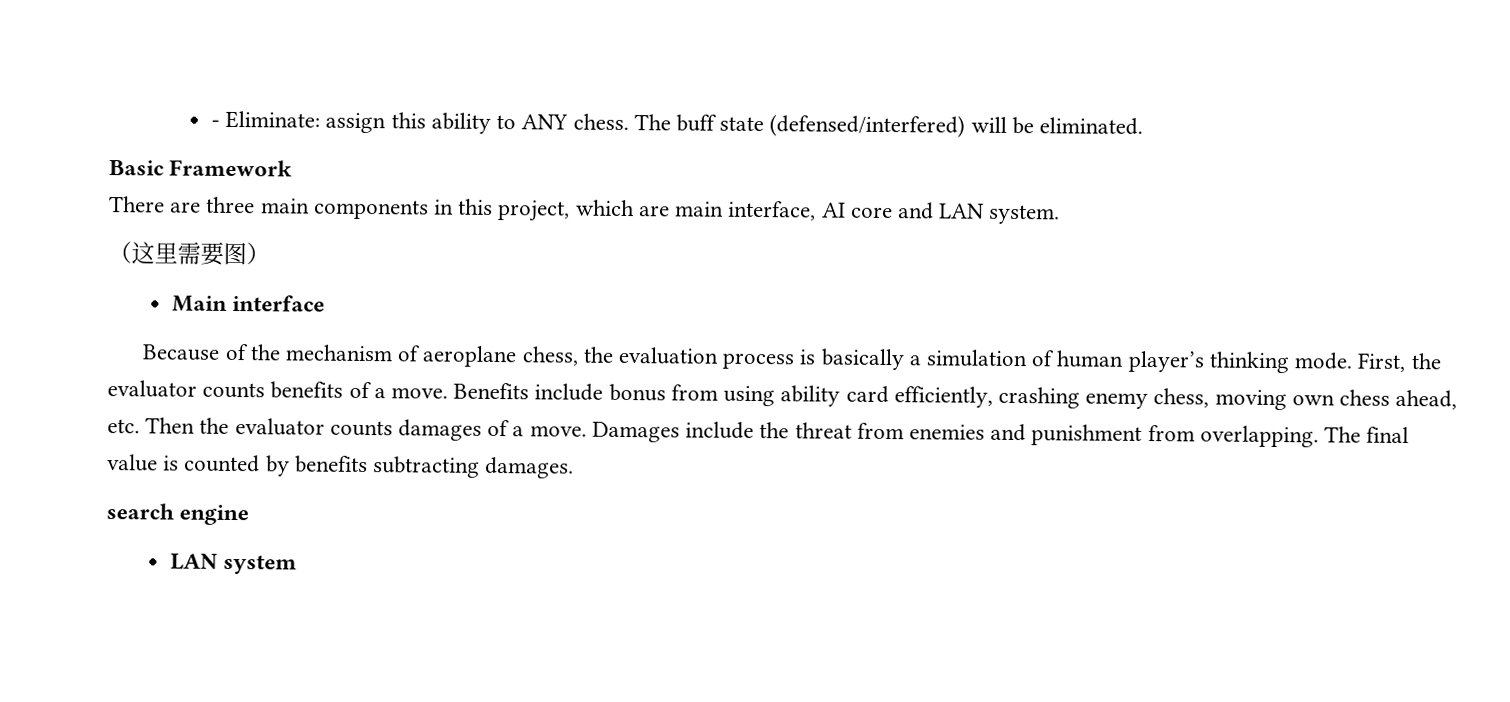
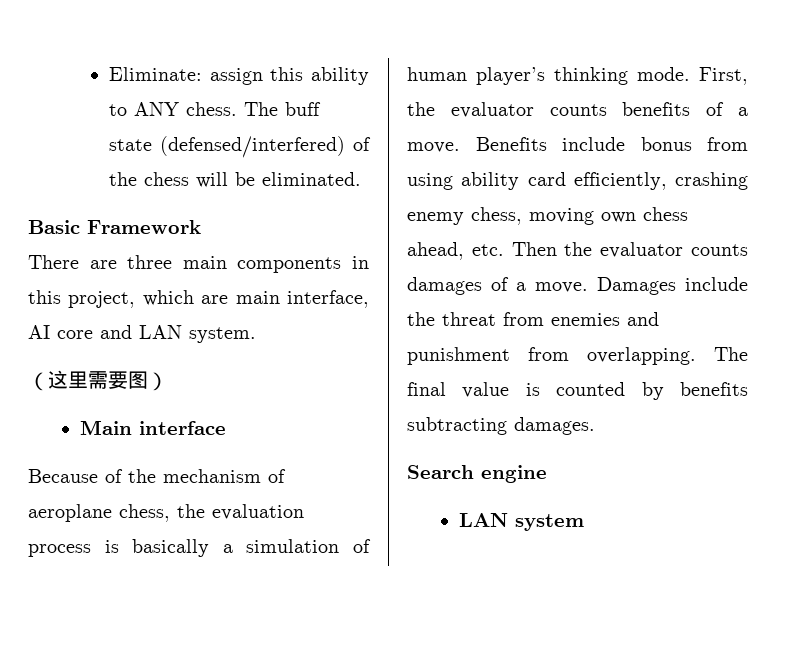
[211,119,221,127] - -> (109, 74) none
(966, 126) none -> [353,137,371,151] [109,172,190,186] of the chess
[106,503,175,520] search -> [407,465,474,479] Search

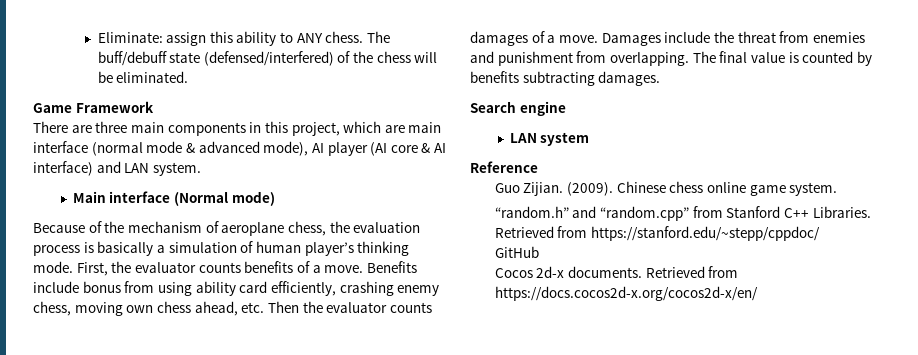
[285,102,322,116] buff -> [97,51,167,66] buff/debuff
[28,220,80,234] Basic -> [33,103,72,113] Game
[287,290,369,308] [28,325,93,339] interface, AI core -> [33,141,447,156] [33,161,93,176] interface (normal mode & advanced mode), AI player (AI core & AI interface)
[28,370,168,391] // （这里需要图） -> (201, 169) none
(226, 428) none -> [173,191,275,206] (Normal mode)
(584, 522) none -> [470,161,538,173] [494,181,838,196] [494,206,871,221] [494,226,821,241] [494,246,539,258] [494,266,739,278] [494,286,758,301] // Reference // Guo Zijian. (2009). Chinese chess online game system. // “random.h” and “random.cpp” from Stanford C++ Libraries. Retrieved from https://stanford.edu/~stepp/cppdoc/ // GitHub // Cocos 2d-x documents. Retrieved from https://docs.cocos2d-x.org/cocos2d-x/en/

